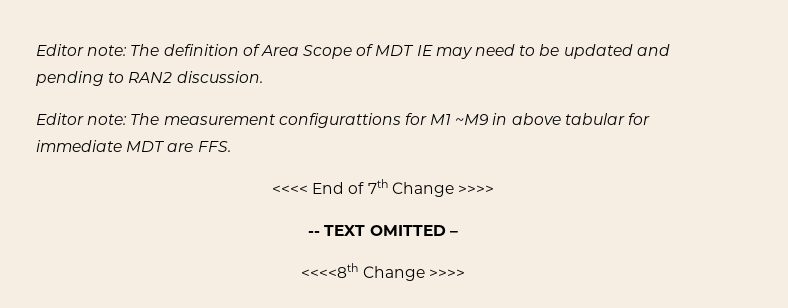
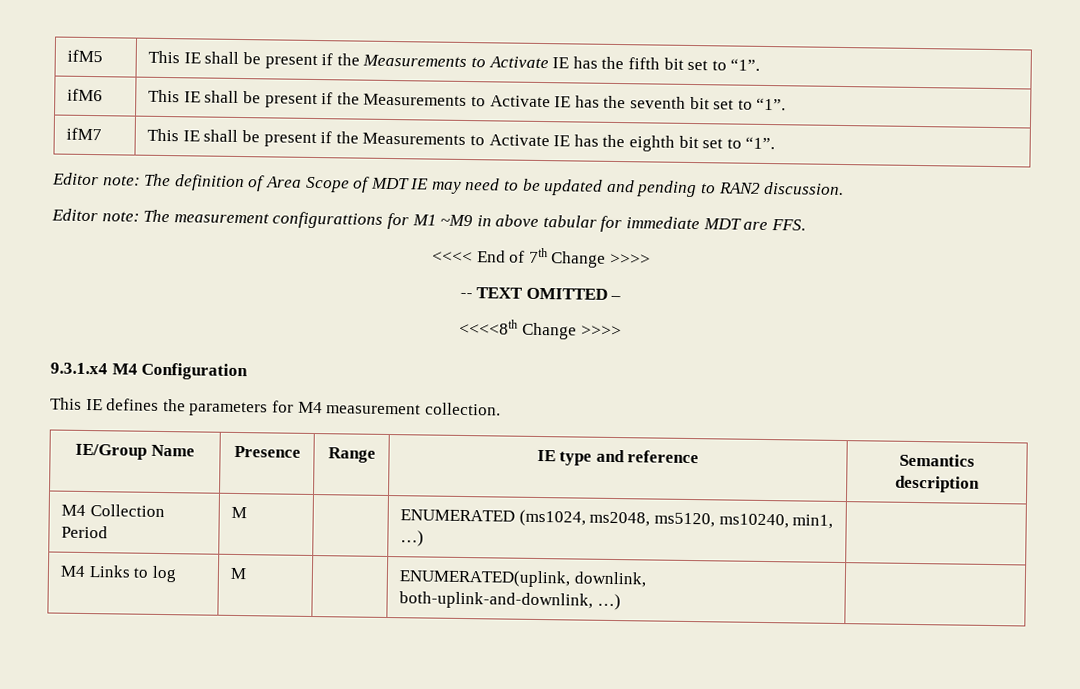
(36, 50) none -> [67,49,104,63] [148,50,761,71] [67,88,104,102] [148,89,787,111] [66,127,103,141] [147,128,776,152] ifM5 | This IE shall be present if the Measurements to Activate IE has the fifth bit set to “1”. // ifM6 | This IE shall be present if the Measurements to Activate IE has the seventh bit set to “1”. // ifM7 | This IE shall be present if the Measurements to Activate IE has the eighth bit set to “1”. //
(465, 273) none -> [50,362,249,381] [50,397,501,417] [75,443,195,460] [233,445,301,458] [327,447,376,463] [536,449,700,466] [899,453,975,467] [895,475,980,493] [61,504,165,518] [61,525,109,539] [231,506,248,519] [400,509,834,529] [400,530,425,547] [60,565,178,583] [230,567,248,580] [399,569,646,588] [399,591,621,611] // 9.3.1.x4 M4 Configuration // This IE defines the parameters for M4 measurement collection. // IE/Group Name | Presence | Range | IE type and reference | Semantics description // M4 Collection Period | M | | ENUMERATED (ms1024, ms2048, ms5120, ms10240, min1, …) | // M4 Links to log | M | | ENUMERATED(uplink, downlink, both-uplink-and-downlink, …) |

